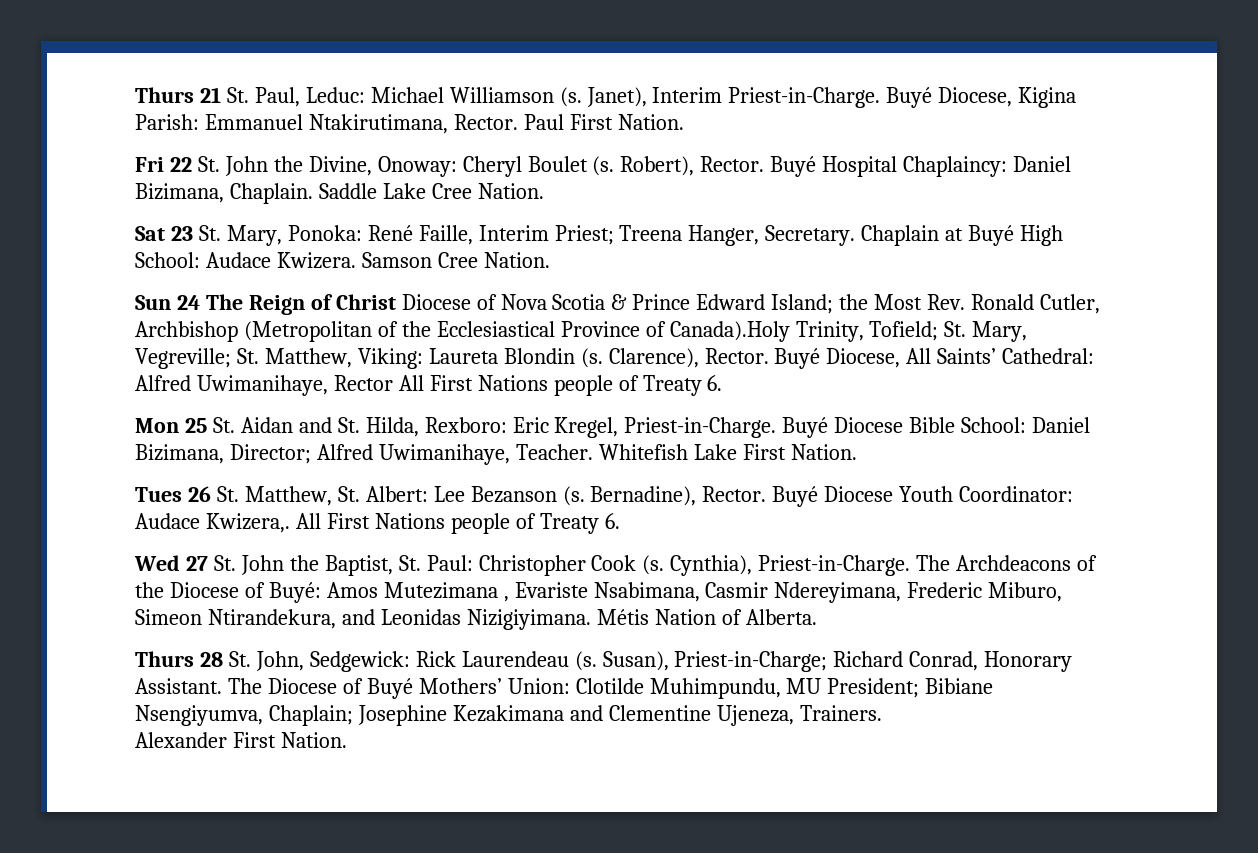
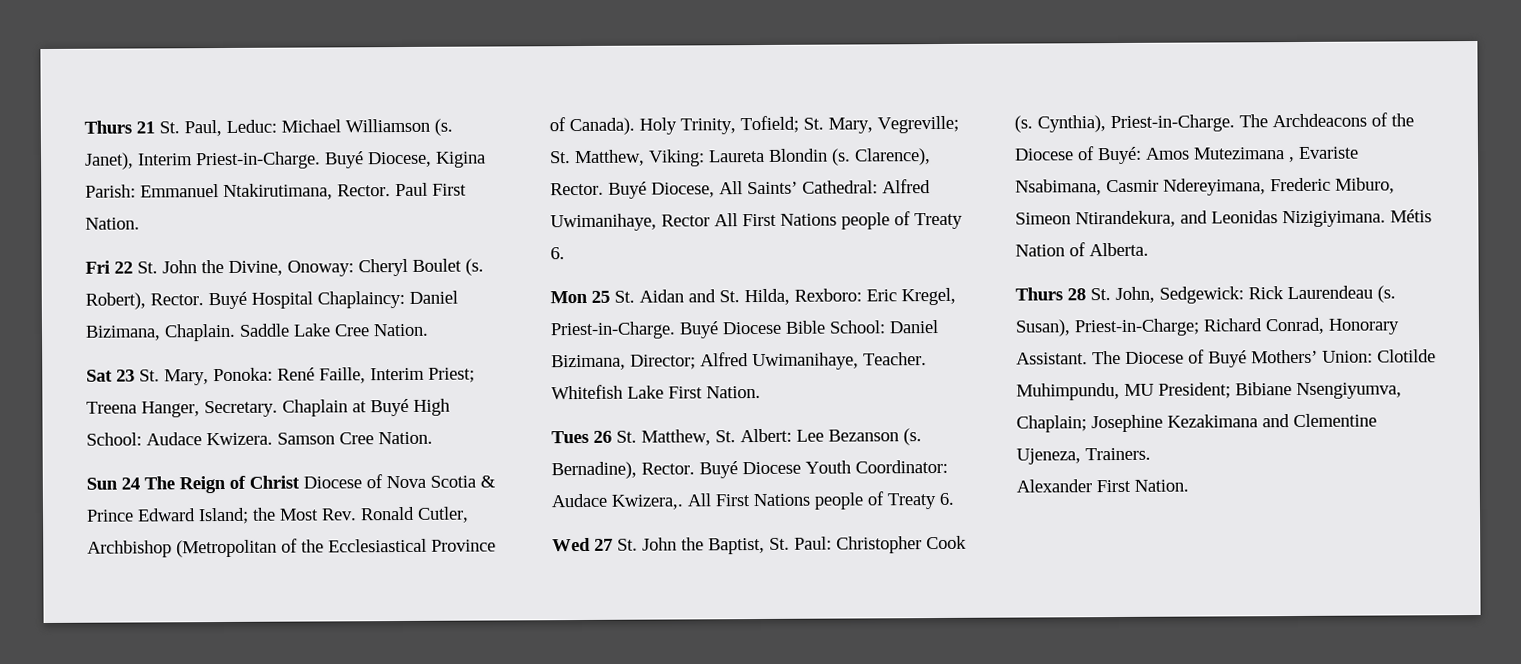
[669,321,790,342] Canada).Holy -> [569,117,677,136] Canada). Holy

